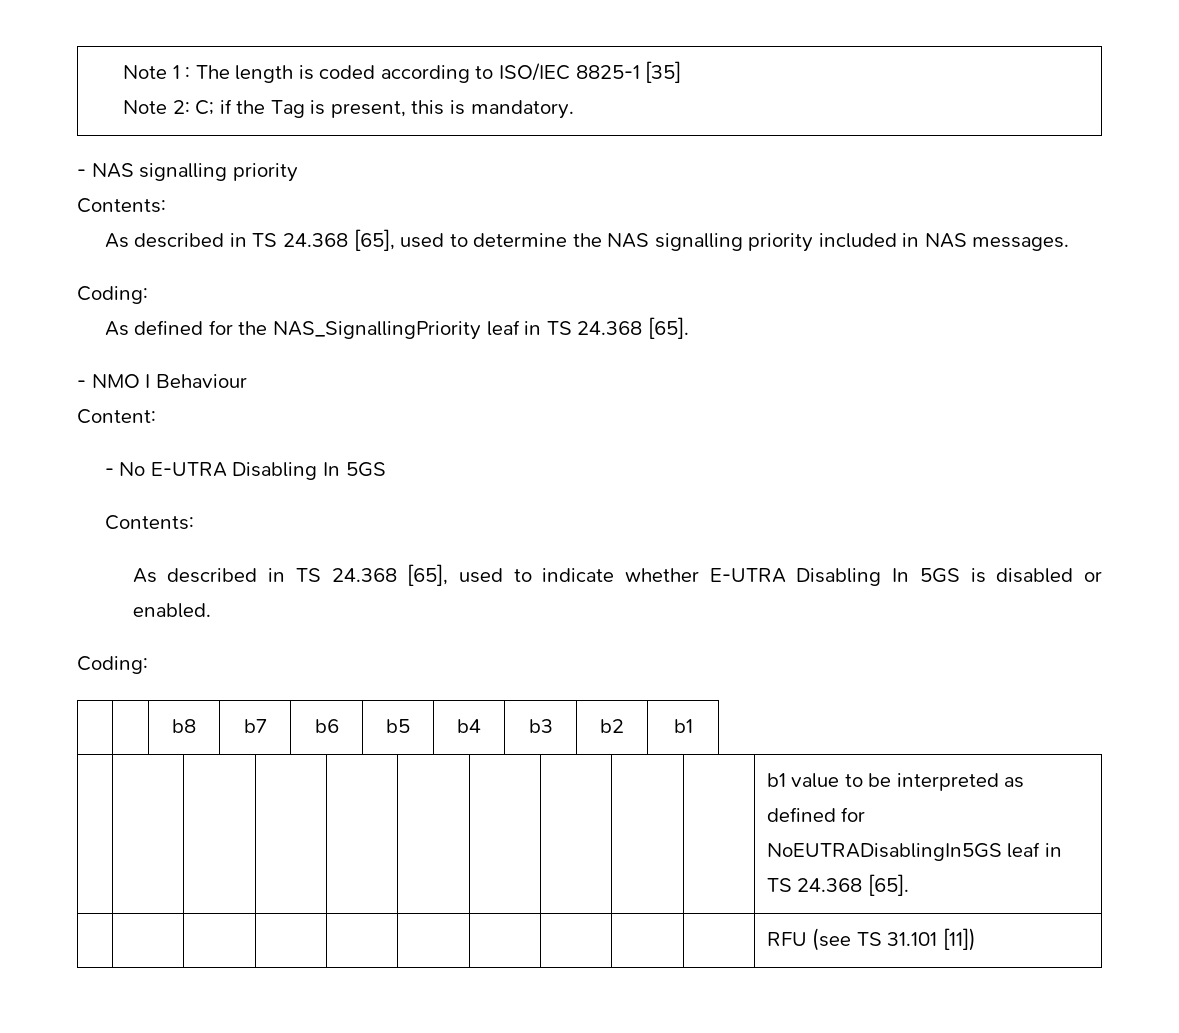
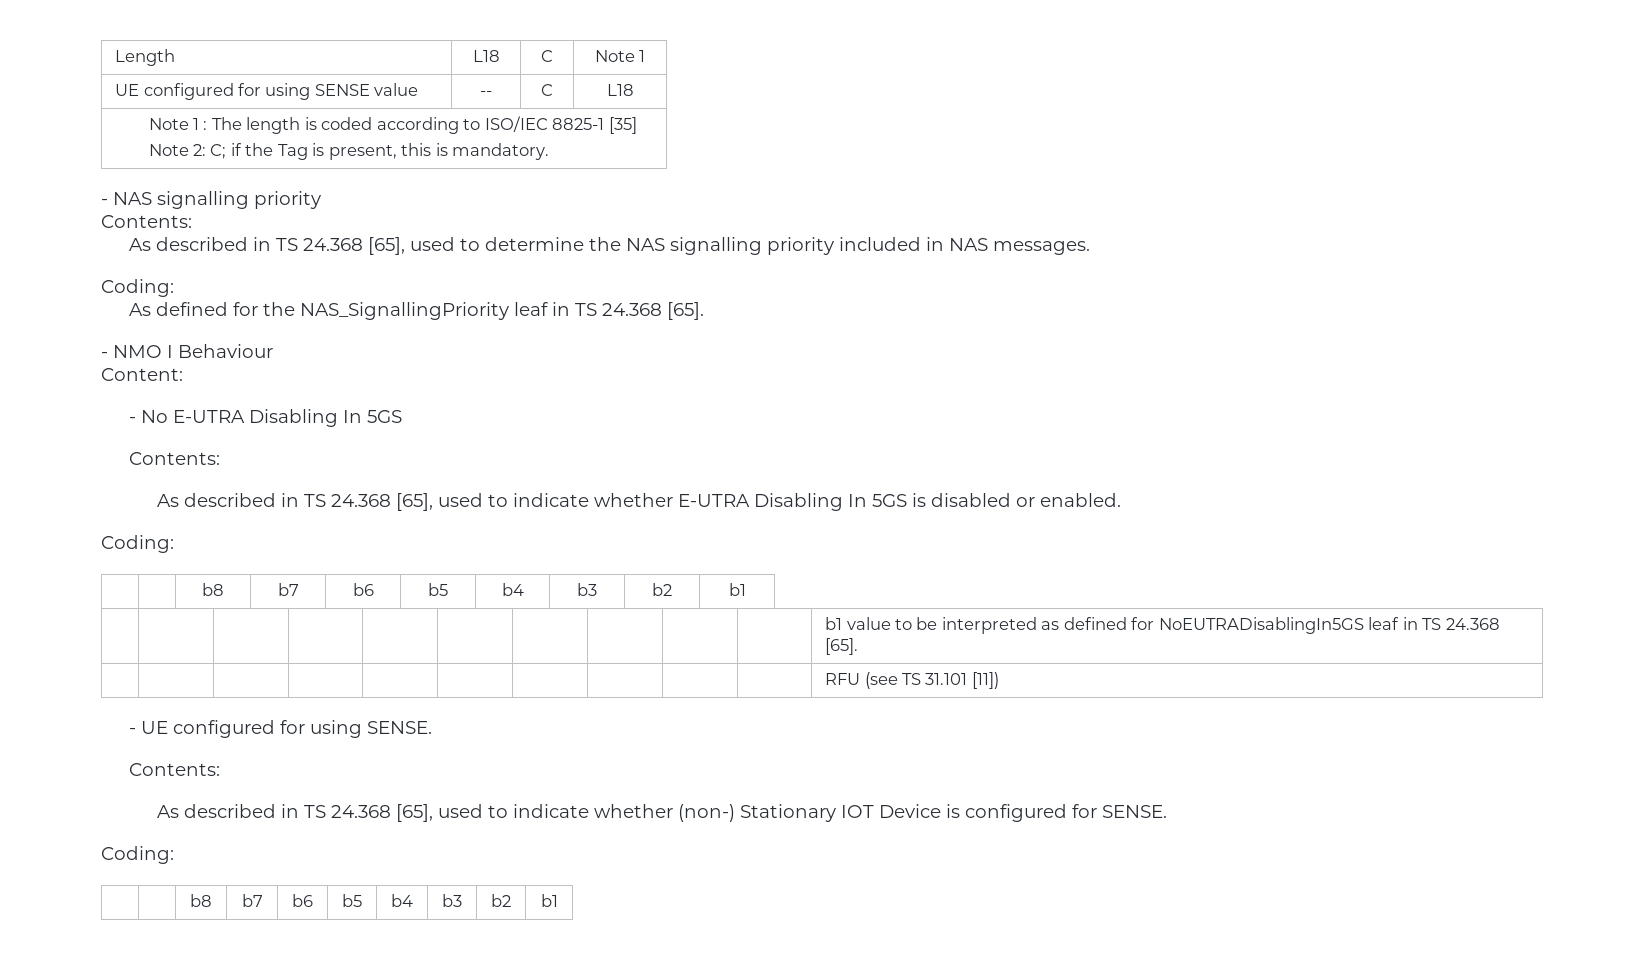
(123, 72) none -> [115,49,176,66] [472,50,500,62] [541,50,553,62] [594,50,646,62] [115,83,419,100] [480,91,492,96] [541,84,553,96] [606,84,634,96] Length | L18 | C | Note 1 // UE configured for using SENSE value | -- | C | L18 //
(976, 939) none -> [128,720,432,738] [128,763,220,776] [156,804,1167,822] [101,846,174,864] [190,894,212,907] [241,894,263,907] [292,894,313,907] [342,894,362,907] [391,894,413,907] [442,894,462,907] [491,894,511,907] [540,894,558,907] // - UE configured for using SENSE. // Contents: // As described in TS 24.368 [65], used to indicate whether (non-) Stationary IOT Device is configured for SENSE. // Coding: // | | b8 | b7 | b6 | b5 | b4 | b3 | b2 | b1

